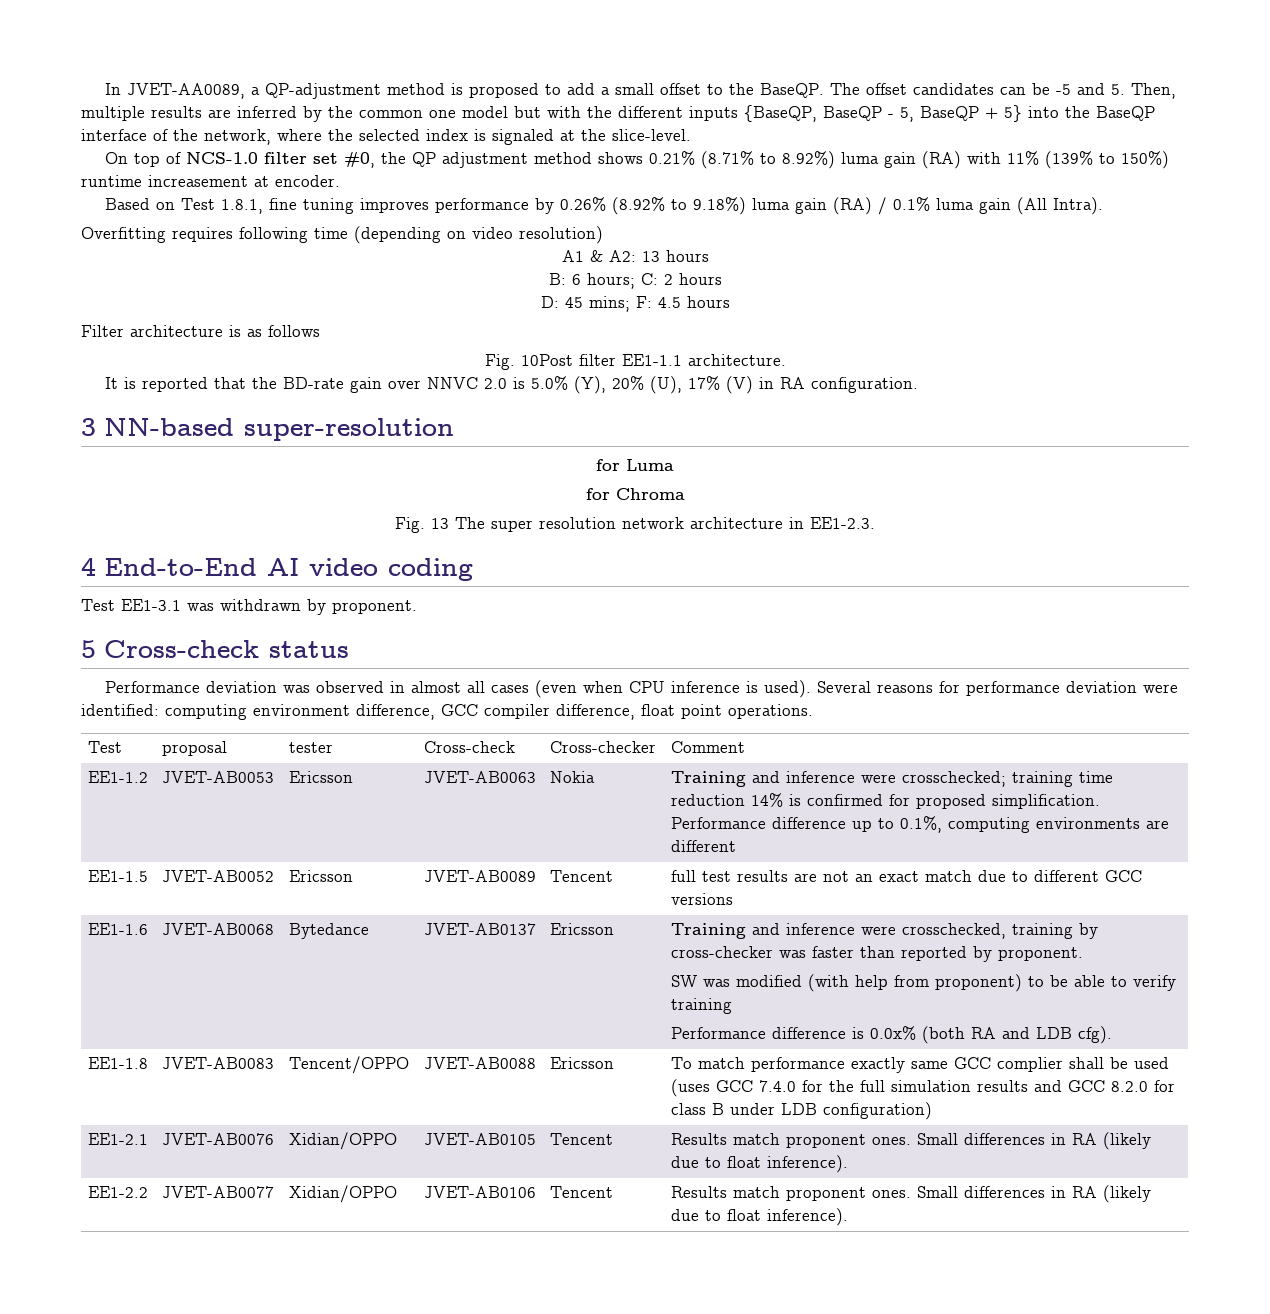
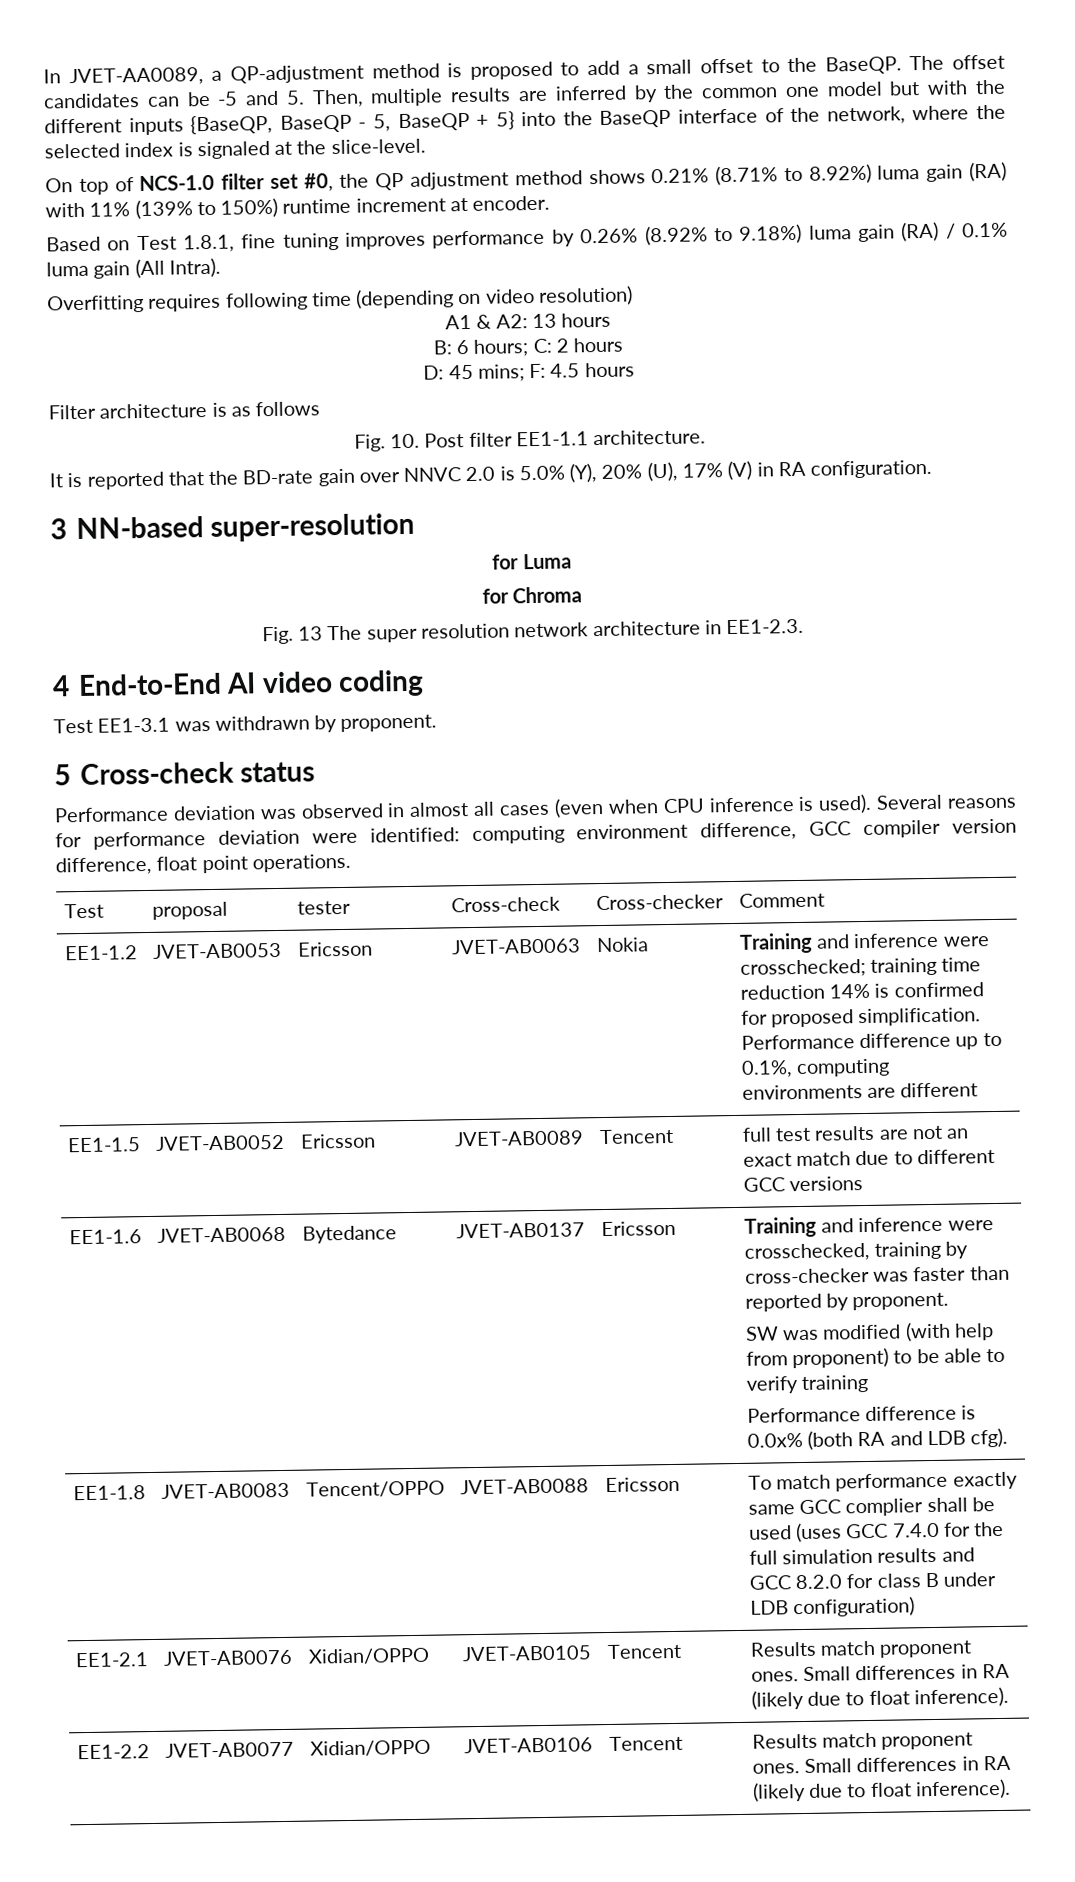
[148,175,248,187] increasement -> [355,197,446,213] increment
[520,354,573,366] 10Post -> [390,433,465,449] 10. Post
(550, 711) none -> [951,818,1017,834] version

